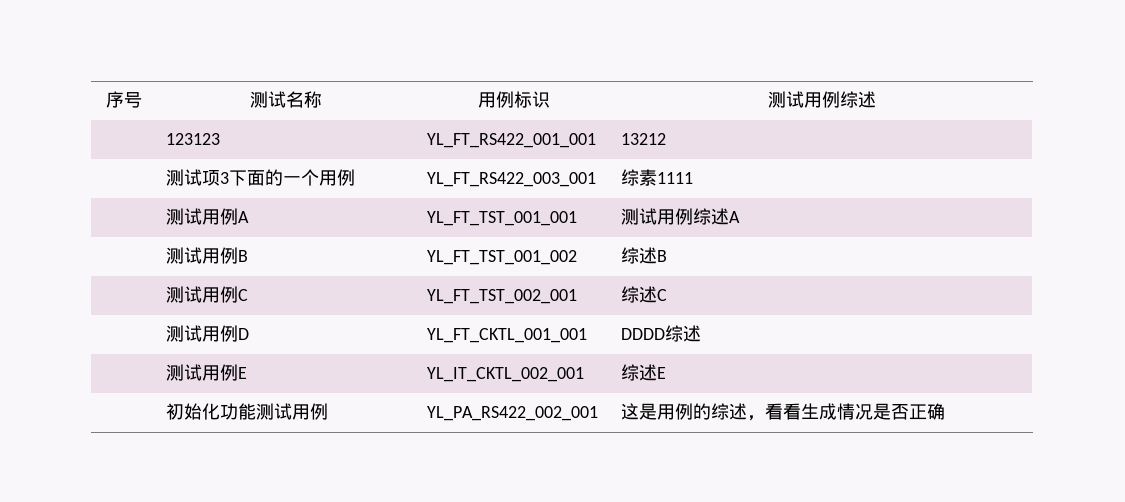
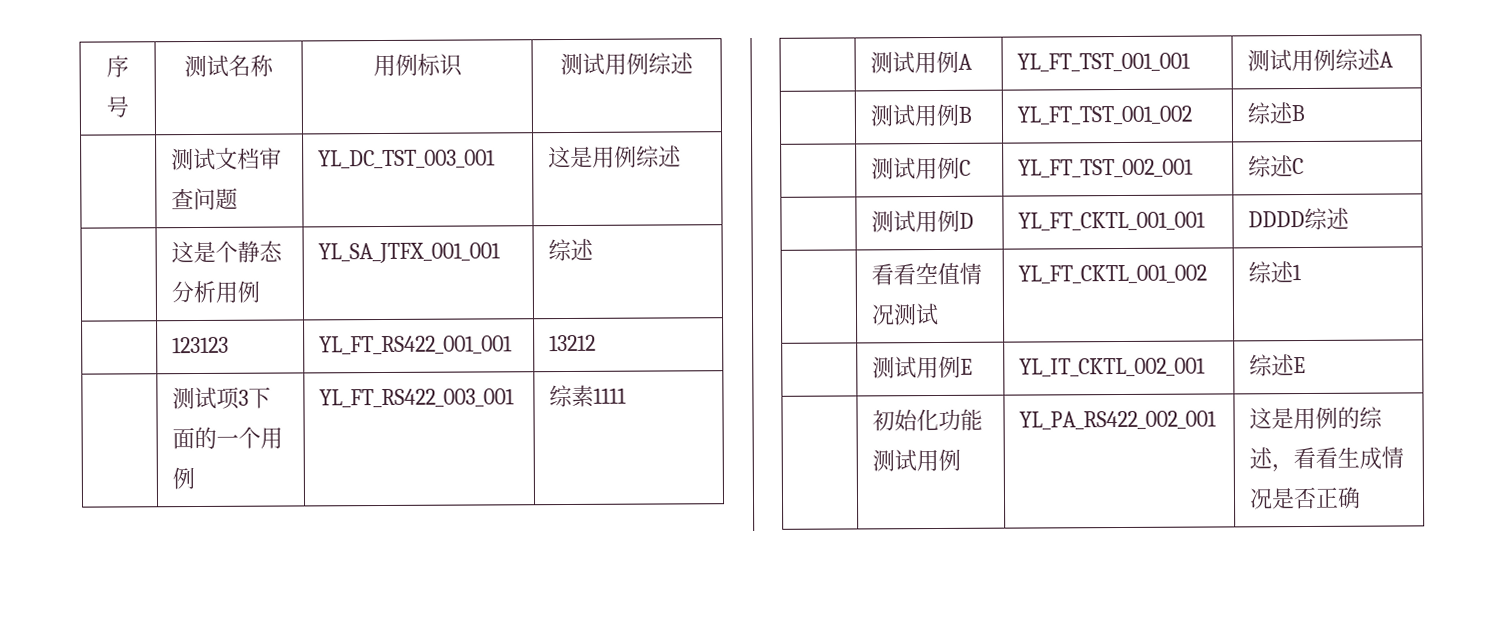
(876, 99) none -> [171,147,283,171] [171,187,239,211] [318,149,497,170] [548,145,683,169] [171,240,284,264] [171,280,261,304] [318,242,502,264] [548,238,595,262] // | 测试文档审查问题 | YL_DC_TST_003_001 | 这是用例综述 // | 这是个静态分析用例 | YL_SA_JTFX_001_001 | 综述
(701, 333) none -> [871,262,983,286] [871,302,940,326] [1018,264,1208,285] [1248,261,1303,284] // | 看看空值情况测试 | YL_FT_CKTL_001_002 | 综述1

